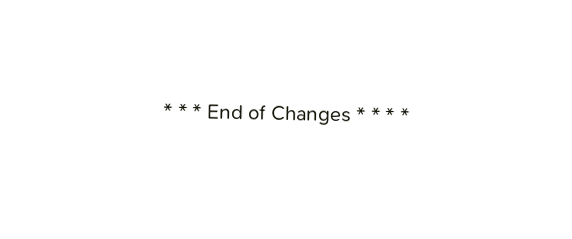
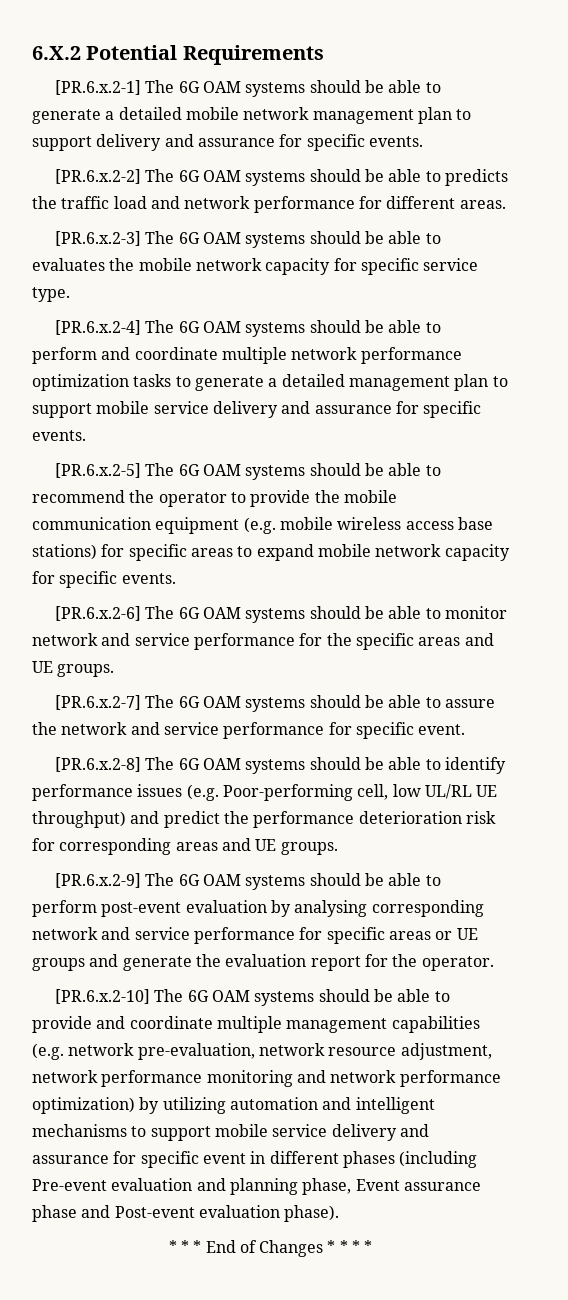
(163, 110) none -> [32,45,324,65] [55,80,441,97] [32,107,472,124] [32,134,423,151] [55,169,508,186] [32,196,506,213] [55,231,441,248] [32,258,479,275] [32,287,70,302] [55,320,441,337] [32,347,462,364] [32,374,508,391] [32,401,482,418] [32,430,86,441] [55,463,441,480] [32,490,397,507] [32,517,493,534] [32,544,510,561] [32,571,176,588] [55,606,507,623] [32,633,494,650] [32,661,115,677] [55,695,495,712] [32,722,466,739] [55,757,506,774] [32,784,498,801] [32,811,496,828] [32,838,338,855] [55,873,441,890] [32,900,484,917] [32,927,478,944] [32,954,494,971] [55,989,450,1006] [32,1016,480,1033] [32,1043,492,1060] [32,1070,501,1087] [32,1097,435,1114] [32,1124,429,1141] [32,1151,478,1168] [32,1178,481,1195] [32,1205,340,1222] 6.X.2 Potential Requirements // [PR.6.x.2-1] The 6G OAM systems should be able to generate a detailed mobile network management plan to support delivery and assurance for specific events. // [PR.6.x.2-2] The 6G OAM systems should be able to predicts the traffic load and network performance for different areas. // [PR.6.x.2-3] The 6G OAM systems should be able to evaluates the mobile network capacity for specific service type. // [PR.6.x.2-4] The 6G OAM systems should be able to perform and coordinate multiple network performance optimization tasks to generate a detailed management plan to support mobile service delivery and assurance for specific events. // [PR.6.x.2-5] The 6G OAM systems should be able to recommend the operator to provide the mobile communication equipment (e.g. mobile wireless access base stations) for specific areas to expand mobile network capacity for specific events. // [PR.6.x.2-6] The 6G OAM systems should be able to monitor network and service performance for the specific areas and UE groups. // [PR.6.x.2-7] The 6G OAM systems should be able to assure the network and service performance for specific event. // [PR.6.x.2-8] The 6G OAM systems should be able to identify performance issues (e.g. Poor-performing cell, low UL/RL UE throughput) and predict the performance deterioration risk for corresponding areas and UE groups. // [PR.6.x.2-9] The 6G OAM systems should be able to perform post-event evaluation by analysing corresponding network and service performance for specific areas or UE groups and generate the evaluation report for the operator. // [PR.6.x.2-10] The 6G OAM systems should be able to provide and coordinate multiple management capabilities (e.g. network pre-evaluation, network resource adjustment, network performance monitoring and network performance optimization) by utilizing automation and intelligent mechanisms to support mobile service delivery and assurance for specific event in different phases (including Pre-event evaluation and planning phase, Event assurance phase and Post-event evaluation phase). //

